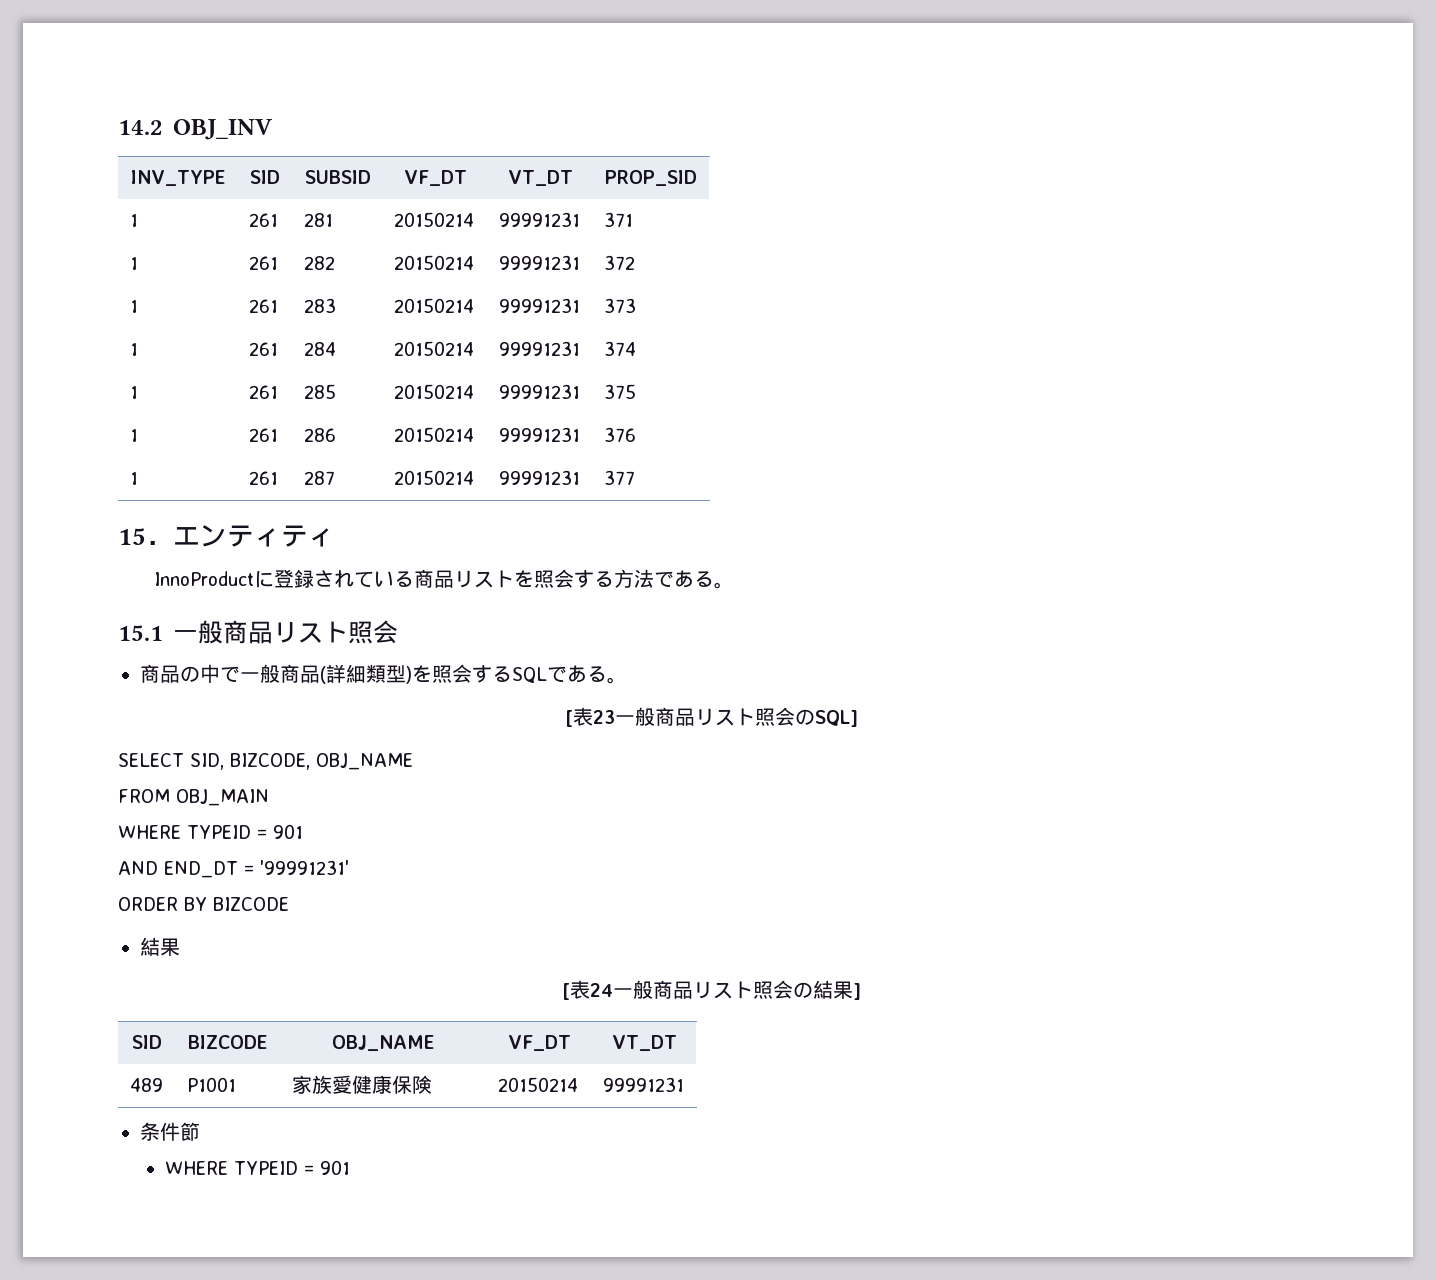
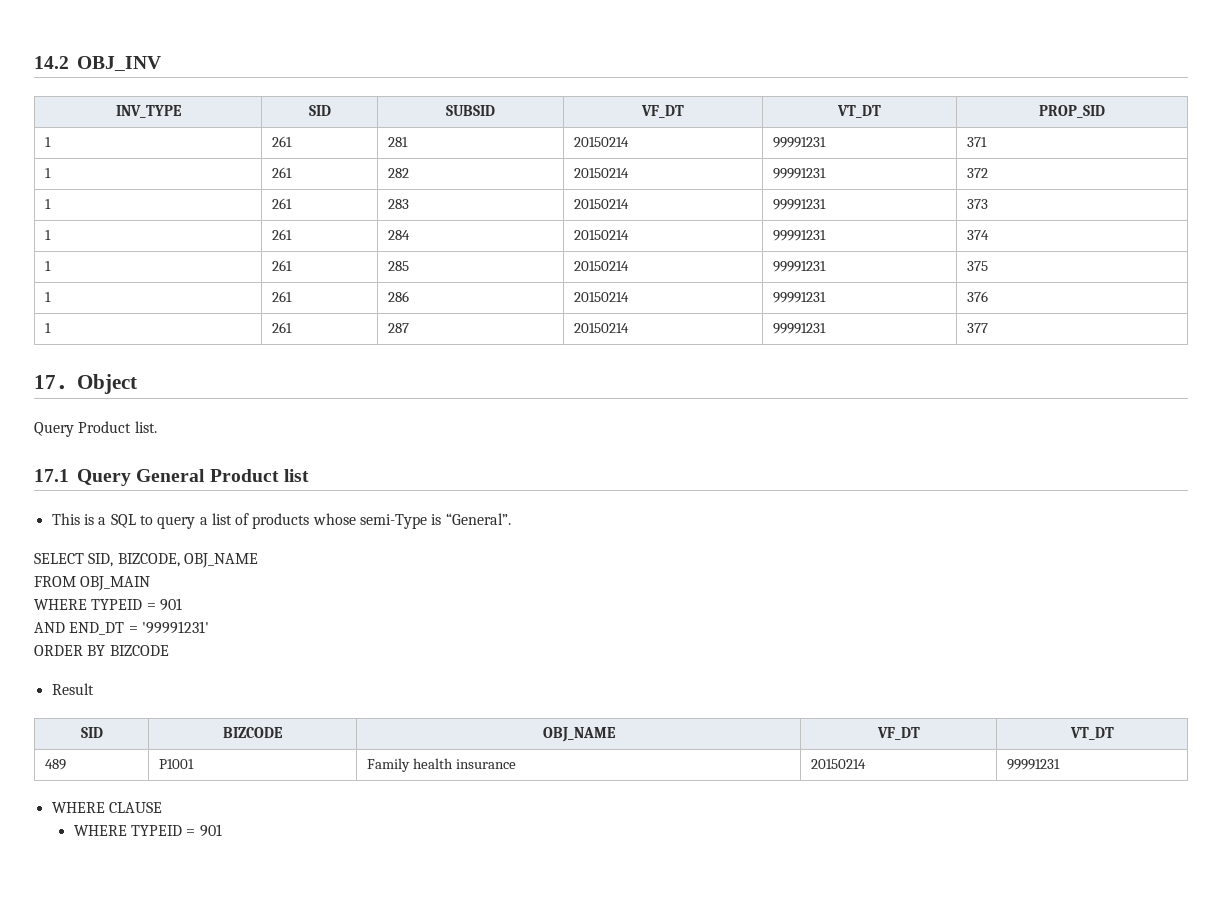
[118,525,335,547] [153,569,734,589] [118,620,398,644] [140,664,627,684] [564,707,858,727] 15．エンティティ // InnoProductに登録されている商品リストを照会する方法である。 // 15.1一般商品リスト照会 // 商品の中で一般商品(詳細類型)を照会するSQLである。 // [表23一般商品リスト照会のSQL] -> [34,374,137,394] [34,421,157,437] [34,469,309,486] [51,513,511,529] 17．Object // Query Product list. // 17.1 Query General Product list // This is a SQL to query a list of products whose semi-Type is “General”.
[140,937,180,956] [561,980,861,1000] 結果 // [表24一般商品リスト照会の結果] -> [51,683,94,695] Result
[291,1075,432,1094] 家族愛健康保険 -> [366,758,516,772] Family health insurance
[140,1122,200,1141] 条件節 -> [51,802,162,813] WHERE CLAUSE

